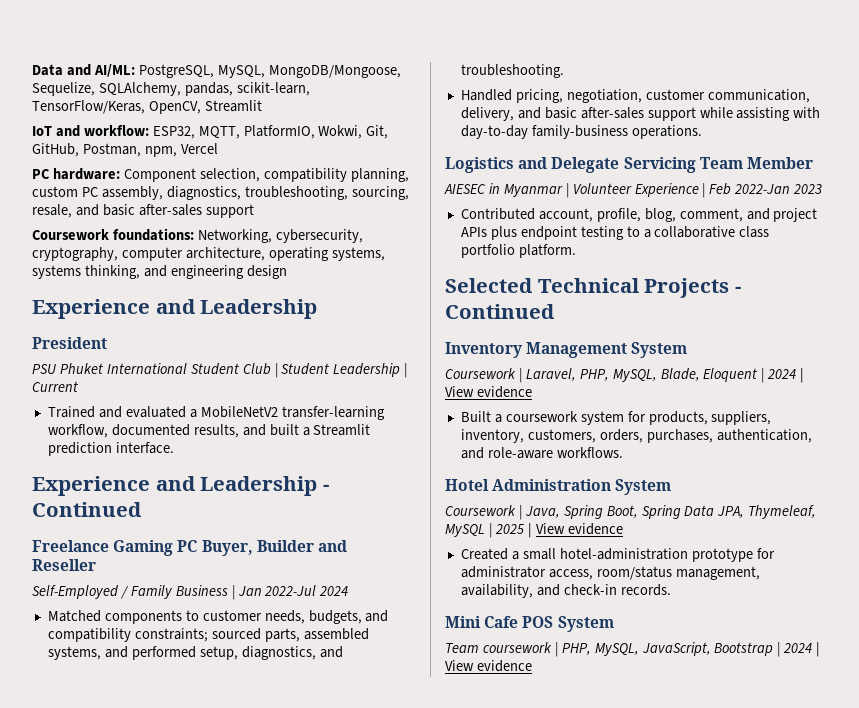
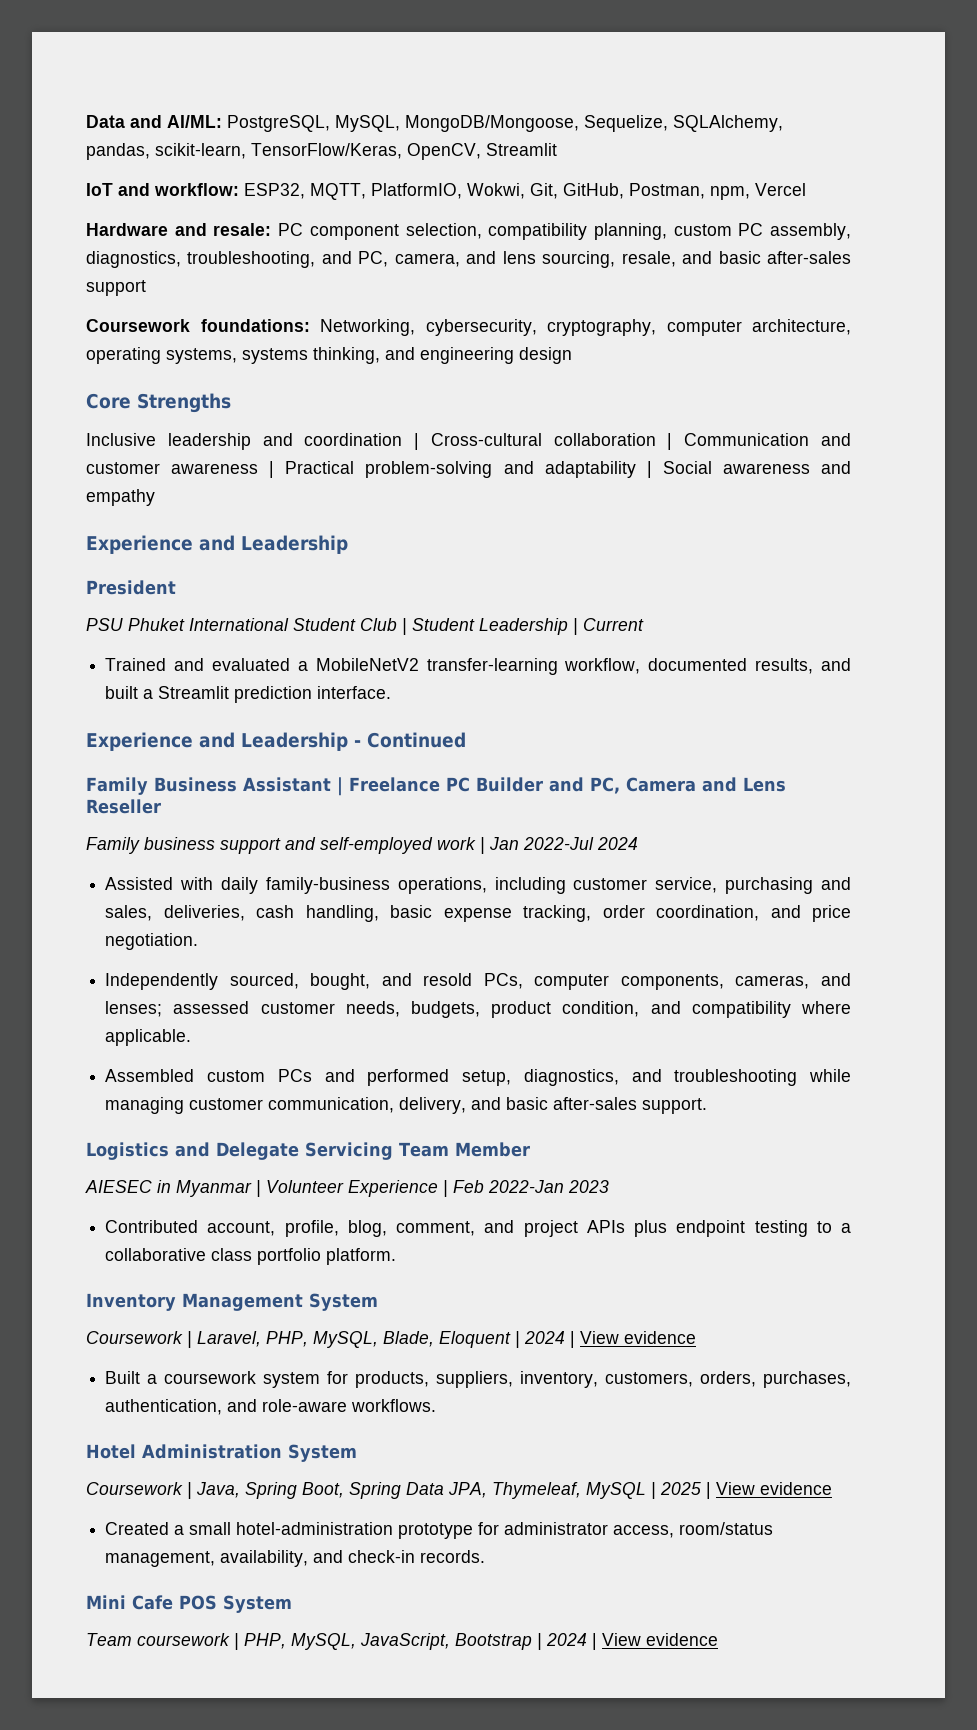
[32,168,196,182] PC hardware: Component -> [86,223,399,240] Hardware and resale: PC component
(348, 193) none -> [321,251,536,267] and PC, camera, and lens
(287, 272) none -> [86,393,231,413] [86,433,852,450] [86,461,852,478] [86,489,155,506] // Core Strengths // Inclusive leadership and coordination | Cross-cultural collaboration | Communication and customer awareness | Practical problem-solving and adaptability | Social awareness and empathy
[32,540,347,556] [32,559,96,571] [32,585,349,600] [47,610,389,624] [47,628,369,642] [47,646,101,660] Freelance Gaming PC Buyer, Builder and Reseller // Self-Employed / Family Business | Jan 2022-Jul 2024 // Matched components to customer needs, budgets, and compatibility constraints; sourced parts, assembled systems, -> [86,777,786,796] [86,799,161,814] [86,837,638,854] [105,877,851,894] [105,905,852,922] [105,933,199,950] [105,973,852,990] [105,1001,852,1018] [105,1029,192,1046] [105,1069,312,1082] Family Business Assistant | Freelance PC Builder and PC, Camera and Lens Reseller // Family business support and self-employed work | Jan 2022-Jul 2024 // Assisted with daily family-business operations, including customer service, purchasing and sales, deliveries, cash handling, basic expense tracking, order coordination, and price negotiation. // Independently sourced, bought, and resold PCs, computer components, cameras, and lenses; assessed customer needs, budgets, product condition, and compatibility where applicable. // Assembled custom PCs
[460,64,564,78] [460,89,642,103] troubleshooting. // Handled pricing, negotiation, -> [674,1069,851,1086] [105,1097,185,1114] troubleshooting while managing
[647,107,821,121] [460,125,702,139] support while assisting with day-to-day family-business operations. -> [642,1098,708,1114] support.
[445,278,741,298] [445,304,555,319] // Selected Technical Projects - Continued -> (397, 1256) none

